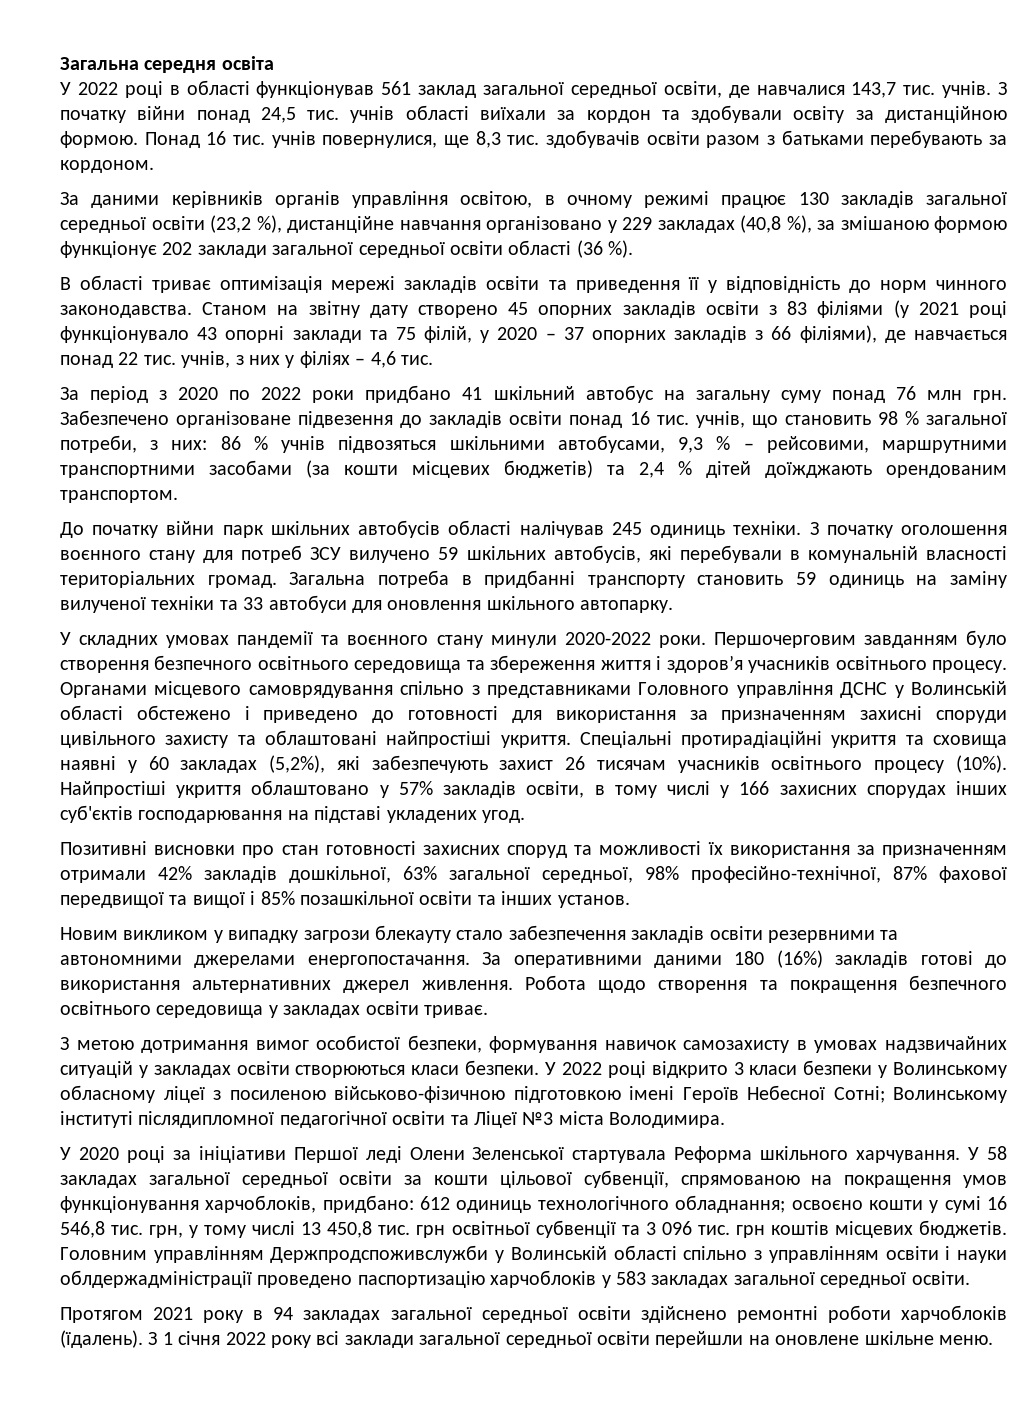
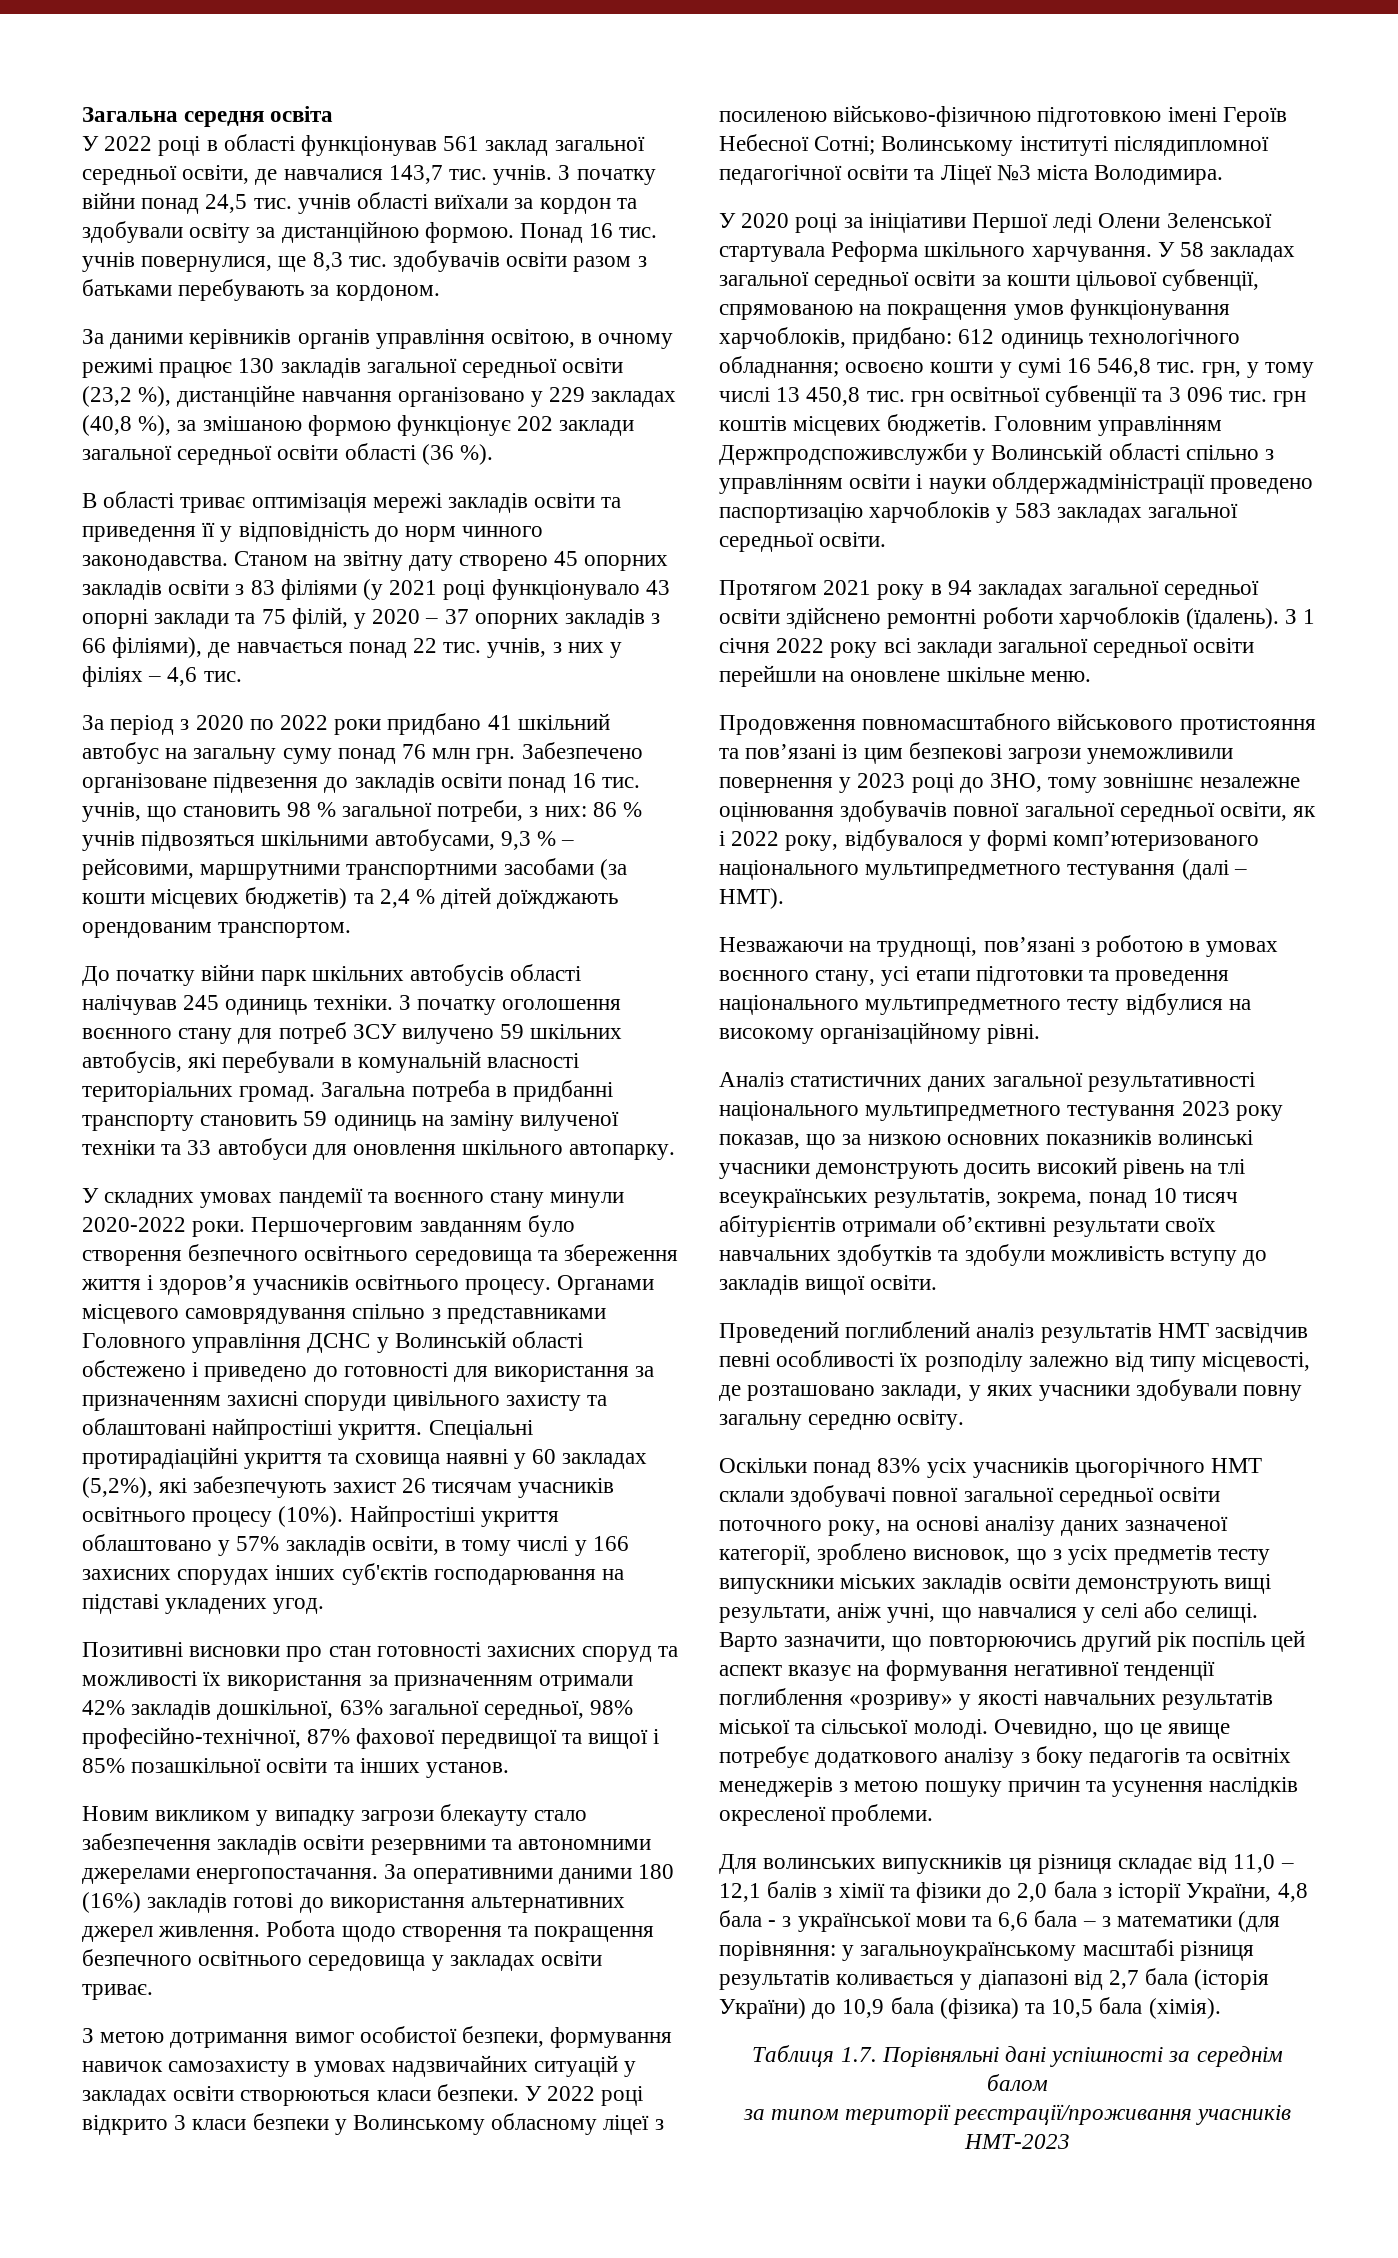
(993, 1340) none -> [719,713,1316,735] [719,742,1234,764] [719,773,1300,793] [719,800,1317,822] [719,829,1260,851] [719,859,1247,880] [719,888,784,909] [719,935,1279,957] [719,966,1230,986] [719,993,1251,1015] [719,1022,1041,1044] [719,1072,1255,1092] [719,1101,1283,1121] [719,1130,1254,1150] [719,1157,1246,1179] [719,1188,1239,1208] [719,1215,1216,1237] [719,1244,1268,1266] [719,1275,938,1295] [719,1321,1309,1343] [719,1350,1311,1372] [719,1379,1303,1401] [719,1410,965,1430] [719,1458,1263,1478] [719,1485,1221,1507] [719,1516,1229,1536] [719,1543,1271,1565] [719,1574,1272,1594] [719,1601,1258,1623] [719,1630,1306,1652] [719,1660,1216,1681] [719,1688,1274,1710] [719,1719,1231,1739] [719,1746,1292,1768] [719,1777,1299,1797] [719,1804,934,1826] [719,1854,1294,1874] [719,1881,1308,1903] [719,1910,1281,1932] [719,1939,1254,1961] [719,1968,1270,1990] [719,1997,1221,2019] [752,2045,1283,2067] [987,2074,1048,2091] [742,2104,1292,2125] [964,2134,1070,2149] // Продовження повномасштабного військового протистояння та пов’язані із цим безпекові загрози унеможливили повернення у 2023 році до ЗНО, тому зовнішнє незалежне оцінювання здобувачів повної загальної середньої освіти, як і 2022 року, відбувалося у формі комп’ютеризованого національного мультипредметного тестування (далі – НМТ). // Незважаючи на труднощі, пов’язані з роботою в умовах воєнного стану, усі етапи підготовки та проведення національного мультипредметного тесту відбулися на високому організаційному рівні. // Аналіз статистичних даних загальної результативності національного мультипредметного тестування 2023 року показав, що за низкою основних показників волинські учасники демонструють досить високий рівень на тлі всеукраїнських результатів, зокрема, понад 10 тисяч абітурієнтів отримали об’єктивні результати своїх навчальних здобутків та здобули можливість вступу до закладів вищої освіти. // Проведений поглиблений аналіз результатів НМТ засвідчив певні особливості їх розподілу залежно від типу місцевості, де розташовано заклади, у яких учасники здобували повну загальну середню освіту. // Оскільки понад 83% усіх учасників цьогорічного НМТ склали здобувачі повної загальної середньої освіти поточного року, на основі аналізу даних зазначеної категорії, зроблено висновок, що з усіх предметів тесту випускники міських закладів освіти демонструють вищі результати, аніж учні, що навчалися у селі або селищі. Варто зазначити, що повторюючись другий рік поспіль цей аспект вказує на формування негативної тенденції поглиблення «розриву» у якості навчальних результатів міської та сільської молоді. Очевидно, що це явище потребує додаткового аналізу з боку педагогів та освітніх менеджерів з метою пошуку причин та усунення наслідків окресленої проблеми. // Для волинських випускників ця різниця складає від 11,0 – 12,1 балів з хімії та фізики до 2,0 бала з історії України, 4,8 бала - з української мови та 6,6 бала – з математики (для порівняння: у загальноукраїнському масштабі різниця результатів коливається у діапазоні від 2,7 бала (історія України) до 10,9 бала (фізика) та 10,5 бала (хімія). // Таблиця 1.7. Порівняльні дані успішності за середнім балом // за типом території реєстрації/проживання учасників НМТ-2023

